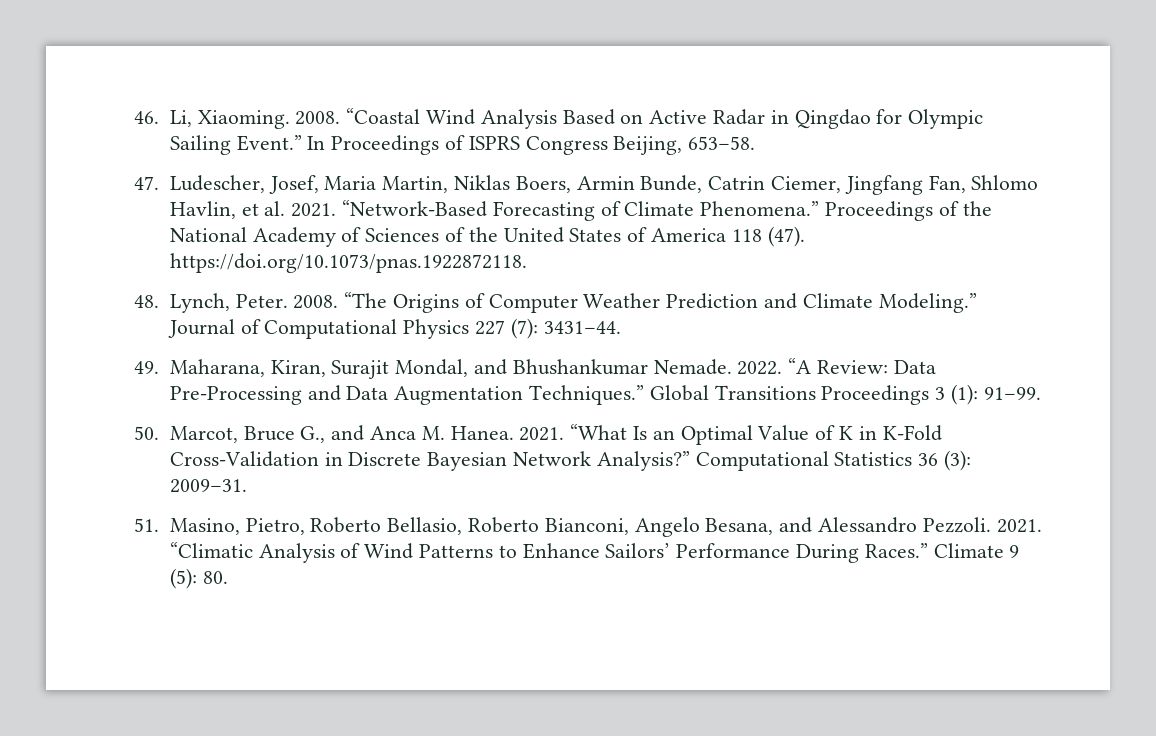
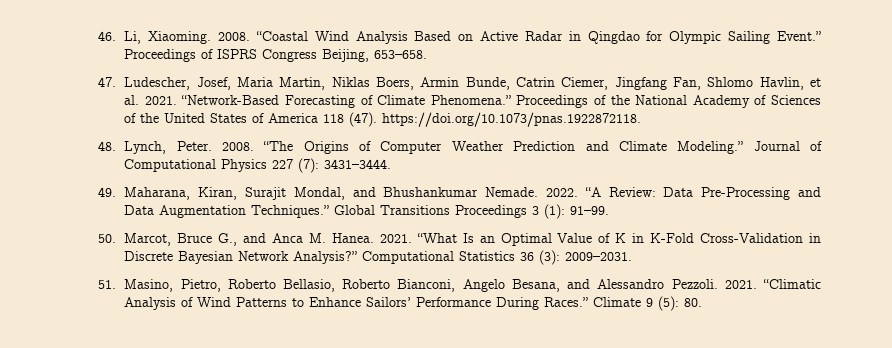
[307,136,326,150] In -> (822, 36) none
[688,136,756,150] 653–58. -> [374,50,428,59] 653–658.
[543,321,621,334] 3431–44. -> [324,159,392,169] 3431–3444.
[169,479,247,493] 2009–31. -> [565,252,633,261] 2009–2031.

